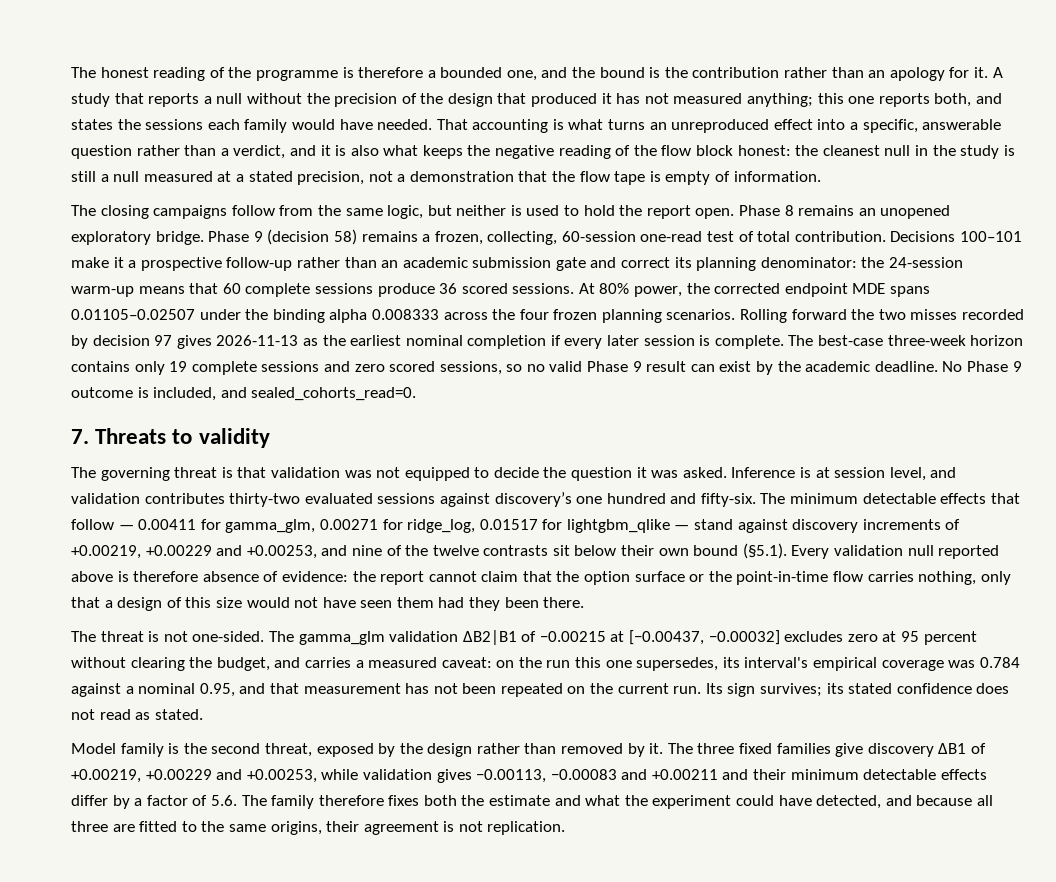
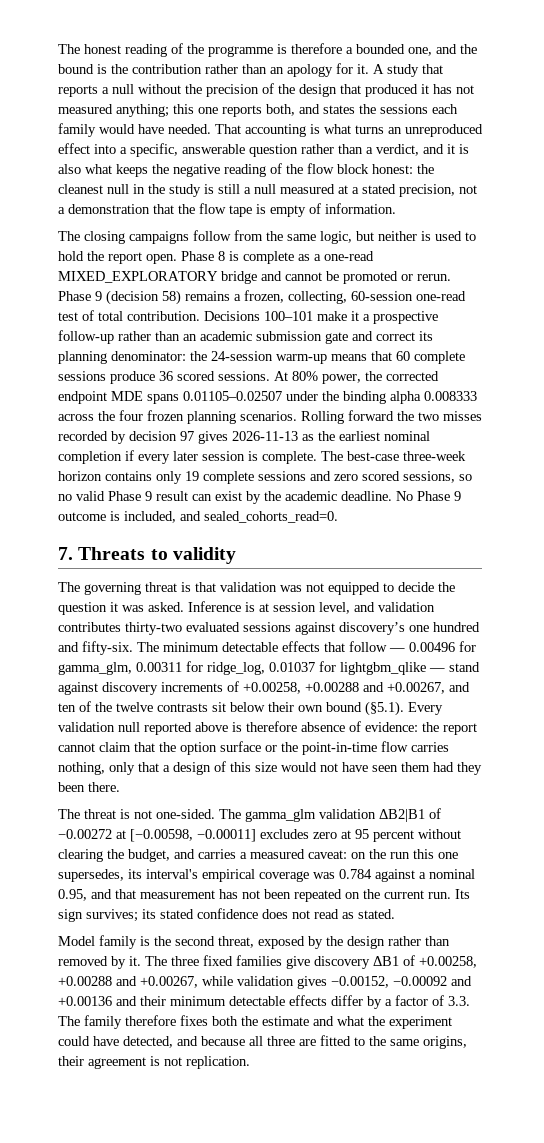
[798,205,951,219] [71,231,204,245] remains an unopened exploratory bridge. -> [229,251,374,264] [58,271,451,284] is complete as a one-read MIXED_EXPLORATORY bridge and cannot be promoted or rerun.
[138,519,197,530] 0.00411 -> [409,642,455,652] 0.00496
[319,519,378,530] 0.00271 -> [136,662,182,672] 0.00311
[479,519,538,530] 0.01517 -> [269,662,315,672] 0.01037
[71,545,382,559] +0.00219, +0.00229 and +0.00253, and nine -> [243,682,470,694] [58,703,76,712] +0.00258, +0.00288 and +0.00267, and ten
[539,630,780,645] −0.00215 at [−0.00437, −0.00032] -> [58,829,256,842] −0.00272 at [−0.00598, −0.00011]
[71,769,718,783] +0.00219, +0.00229 and +0.00253, while validation gives −0.00113, −0.00083 and +0.00211 -> [419,956,477,968] [58,976,472,989] [58,996,112,1006] +0.00258, +0.00288 and +0.00267, while validation gives −0.00152, −0.00092 and +0.00136
[210,795,237,806] 5.6. -> [448,996,470,1006] 3.3.

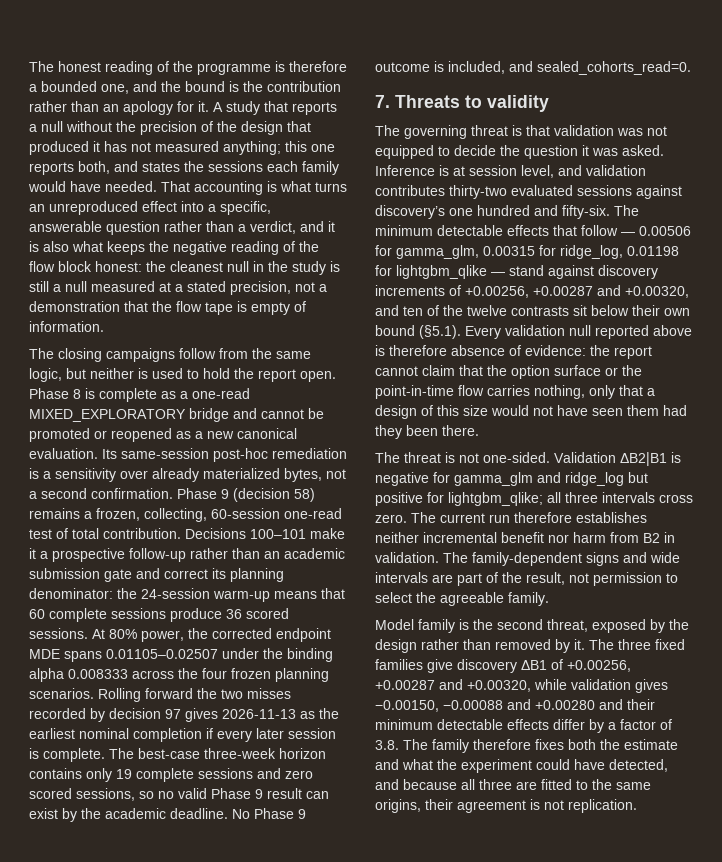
[417,274,451,281] rerun. -> [111,428,297,442] [29,448,347,462] [29,468,346,482] [29,488,173,499] reopened as a new canonical evaluation. Its same-session post-hoc remediation is a sensitivity over already materialized bytes, not a second confirmation.
[409,642,455,652] 0.00496 -> [639,226,691,236] 0.00506
[136,662,182,672] 0.00311 -> [483,246,535,256] 0.00315
[269,662,315,672] 0.01037 -> [627,246,679,256] 0.01198
[243,682,445,694] +0.00258, +0.00288 and +0.00267, -> [465,285,689,298] +0.00256, +0.00287 and +0.00320,
[219,808,441,822] [58,829,461,842] [58,849,458,862] [58,869,475,882] [58,889,470,902] [58,908,395,922] The gamma_glm validation ΔB2|B1 of −0.00272 at [−0.00598, −0.00011] excludes zero at 95 percent without clearing the budget, and carries a measured caveat: on the run this one supersedes, its interval's empirical coverage was 0.784 against a nominal 0.95, and that measurement has not been repeated on the current run. Its sign survives; its stated confidence does not read as stated. -> [554,452,681,466] [375,472,648,486] [375,492,693,506] [375,512,647,523] [375,532,675,543] [375,552,680,566] [375,572,678,586] [375,592,549,606] Validation ΔB2|B1 is negative for gamma_glm and ridge_log but positive for lightgbm_qlike; all three intervals cross zero. The current run therefore establishes neither incremental benefit nor harm from B2 in validation. The family-dependent signs and wide intervals are part of the result, not permission to select the agreeable family.
[419,956,477,968] [58,976,472,989] [58,996,112,1006] +0.00258, +0.00288 and +0.00267, while validation gives −0.00152, −0.00092 and +0.00136 -> [567,660,631,672] [375,679,668,693] [375,699,595,712] +0.00256, +0.00287 and +0.00320, while validation gives −0.00150, −0.00088 and +0.00280
[448,996,470,1006] 3.3. -> [375,740,399,750] 3.8.

